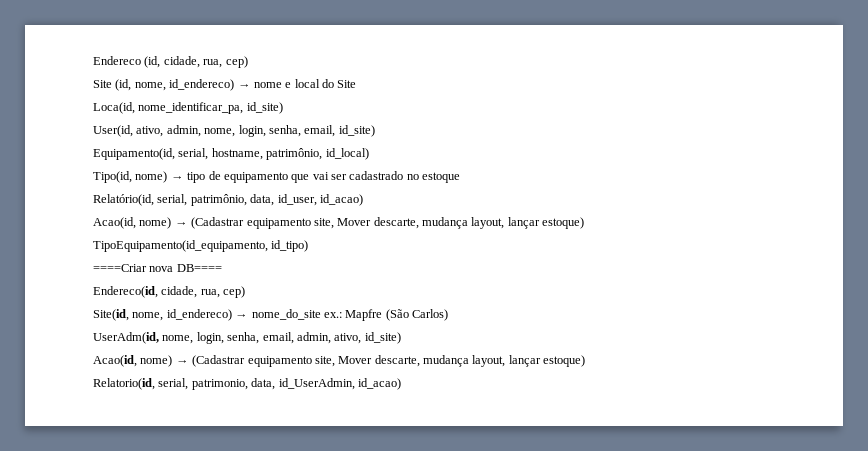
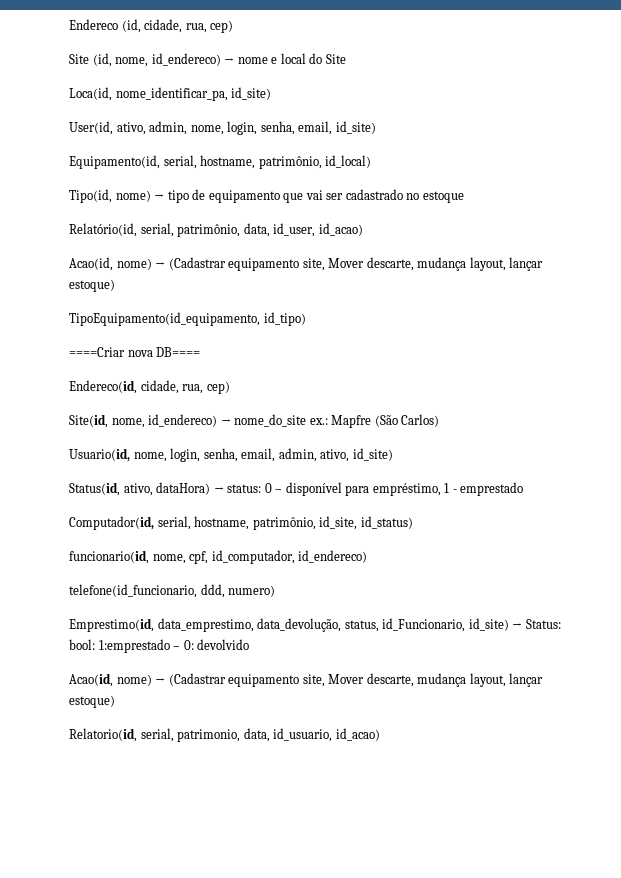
[93,332,159,344] UserAdm(id, -> [69,448,130,462] Usuario(id,
(401, 338) none -> [69,482,524,496] [69,516,413,530] [69,550,368,564] [69,584,276,598] [69,618,561,632] [69,639,250,653] // Status(id, ativo, dataHora) → status: 0 – disponível para empréstimo, 1 - emprestado // Computador(id, serial, hostname, patrimônio, id_site, id_status) // funcionario(id, nome, cpf, id_computador, id_endereco) // telefone(id_funcionario, ddd, numero) // Emprestimo(id, data_emprestimo, data_devolução, status, id_Funcionario, id_site) → Status: bool: 1:emprestado – 0: devolvido
[278,378,355,390] id_UserAdmin, -> [273,728,333,742] id_usuario,

